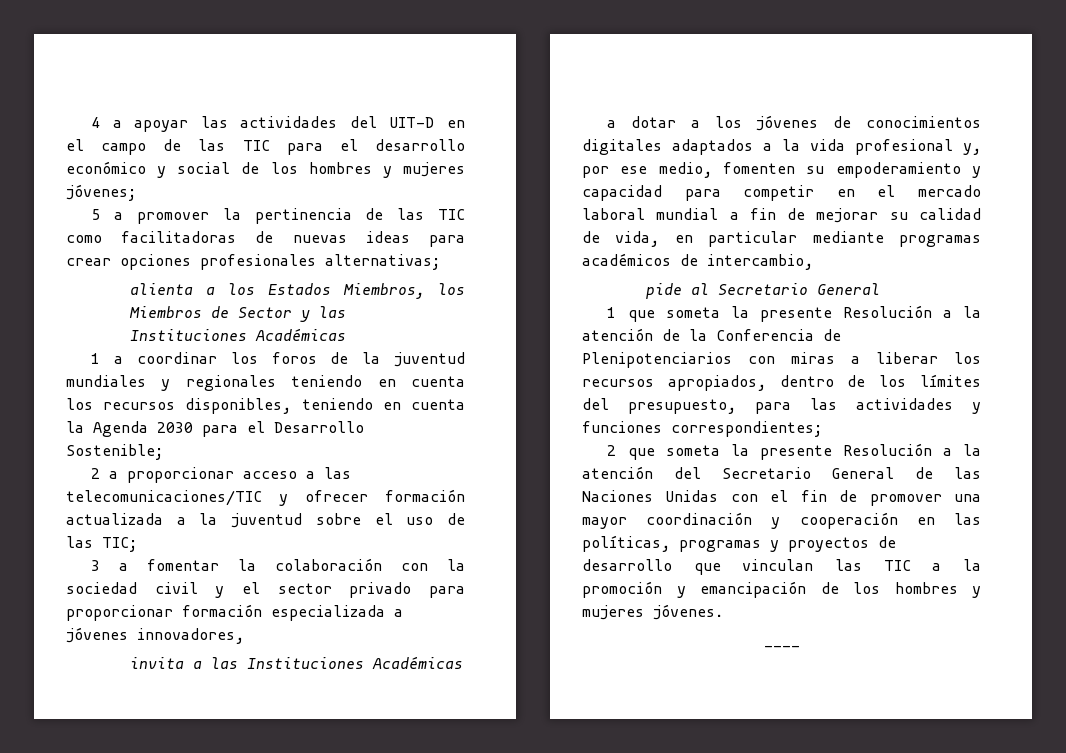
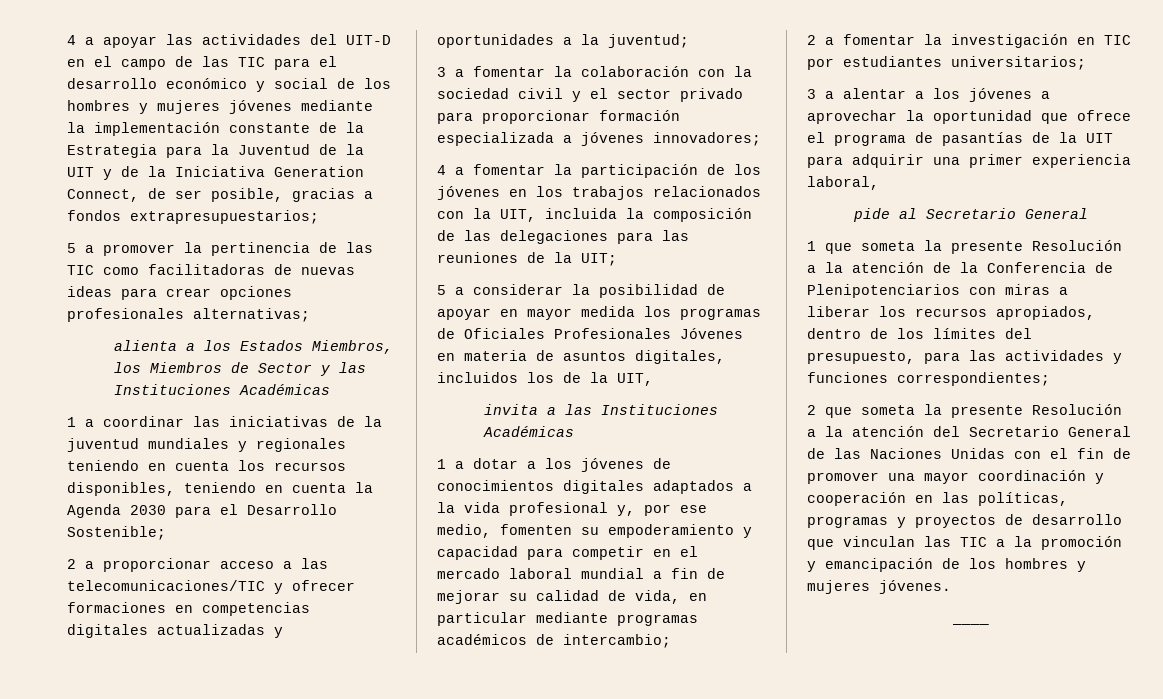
[66,184,136,201] jóvenes; -> [229,100,373,114] [67,122,364,136] [67,144,364,158] [67,166,364,180] [67,188,373,202] [67,210,319,224] jóvenes mediante la implementación constante de la Estrategia para la Juventud de la UIT y de la Iniciativa Generation Connect, de ser posible, gracias a fondos extrapresupuestarios;
[230,352,317,364] los foros -> [193,416,328,427] las iniciativas
[385,489,465,502] [66,513,466,528] [66,536,137,552] formación actualizada a la juventud sobre el uso de las TIC; -> [67,602,310,616] [67,624,283,638] [437,34,689,48] formaciones en competencias digitales actualizadas y oportunidades a la juventud;
[137,628,244,644] innovadores, -> [653,132,761,146] [437,164,761,178] [437,186,761,200] [437,208,752,222] [437,230,689,244] [437,252,617,266] [437,284,725,298] [437,306,761,320] [437,328,743,339] [437,350,725,364] [437,372,653,386] innovadores; // 4 a fomentar la participación de los jóvenes en los trabajos relacionados con la UIT, incluida la composición de las delegaciones para las reuniones de la UIT; // 5 a considerar la posibilidad de apoyar en mayor medida los programas de Oficiales Profesionales Jóvenes en materia de asuntos digitales, incluidos los de la UIT,
(463, 662) none -> [437,459,446,469] 1
[707,254,813,270] intercambio, -> [563,634,671,648] [807,34,1131,48] [807,56,1086,70] [807,88,1050,102] [807,110,1131,124] [807,132,1113,146] [807,154,1131,168] [807,176,879,190] intercambio; // 2 a fomentar la investigación en TIC por estudiantes universitarios; // 3 a alentar a los jóvenes a aprovechar la oportunidad que ofrece el programa de pasantías de la UIT para adquirir una primer experiencia laboral,

